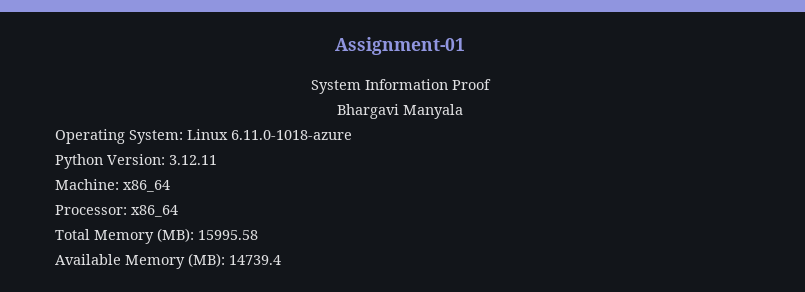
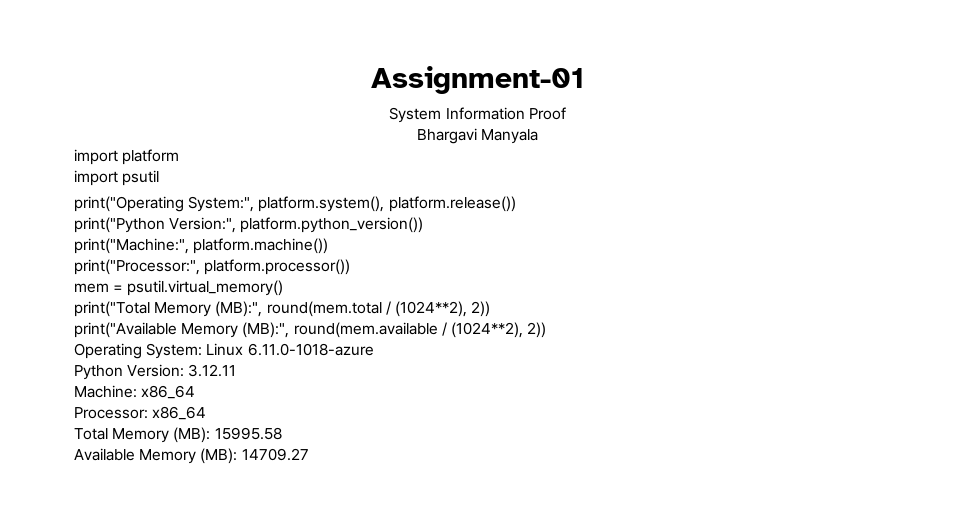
(463, 111) none -> [74,149,180,165] [74,170,160,186] [74,196,516,212] [74,217,424,233] [74,238,329,254] [74,259,351,275] [74,280,284,296] [74,301,491,317] [74,322,547,338] // import platform // import psutil // print("Operating System:", platform.system(), platform.release()) // print("Python Version:", platform.python_version()) // print("Machine:", platform.machine()) // print("Processor:", platform.processor()) // mem = psutil.virtual_memory() // print("Total Memory (MB):", round(mem.total / (1024**2), 2)) // print("Available Memory (MB):", round(mem.available / (1024**2), 2))
[229,255,281,265] 14739.4 -> [241,448,309,461] 14709.27

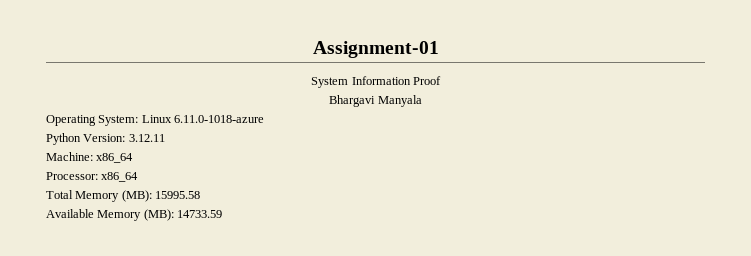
[74,149,180,165] [74,170,160,186] [74,196,516,212] [74,217,424,233] [74,238,329,254] [74,259,351,275] [74,280,284,296] [74,301,491,317] [74,322,547,338] // import platform // import psutil // print("Operating System:", platform.system(), platform.release()) // print("Python Version:", platform.python_version()) // print("Machine:", platform.machine()) // print("Processor:", platform.processor()) // mem = psutil.virtual_memory() // print("Total Memory (MB):", round(mem.total / (1024**2), 2)) // print("Available Memory (MB):", round(mem.available / (1024**2), 2)) -> (422, 101) none
[241,448,309,461] 14709.27 -> [177,210,223,218] 14733.59

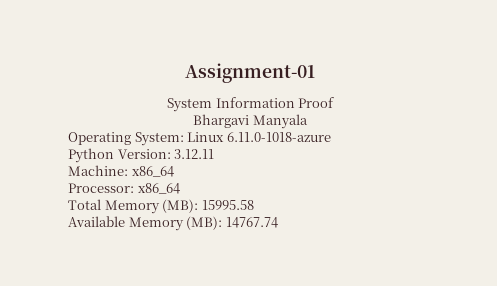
[177,210,223,218] 14733.59 -> [225,217,278,228] 14767.74

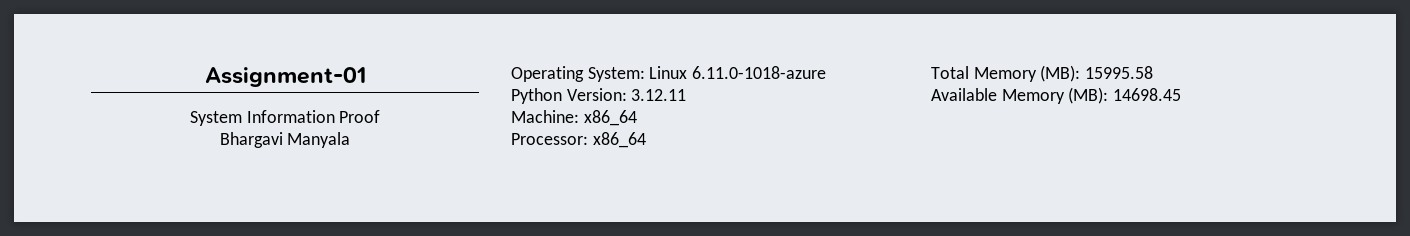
[225,217,278,228] 14767.74 -> [1113,88,1182,101] 14698.45

